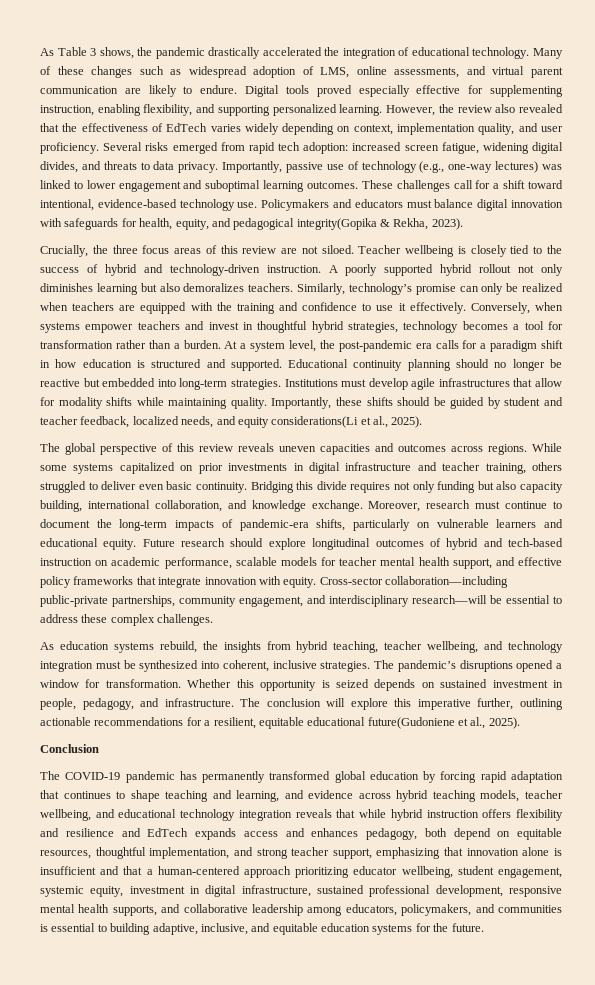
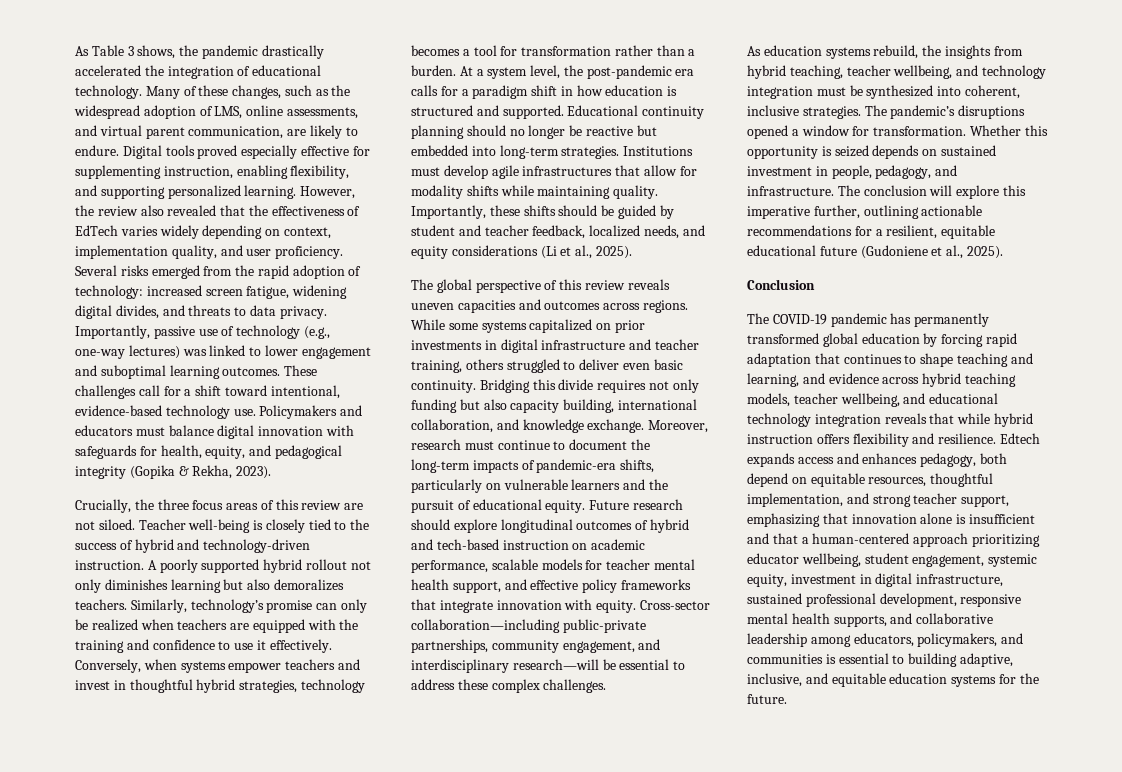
[91,66,133,78] changes -> [232,85,282,99] changes,
(182, 72) none -> [331,85,351,96] the
[40,86,118,94] communication -> [188,126,284,139] communication,
[248,142,349,154] rapid tech adoption: -> [235,265,362,279] [75,285,143,299] the rapid adoption of technology:
[296,218,377,230] integrity(Gopika -> [75,465,175,479] integrity (Gopika
[405,245,455,257] wellbeing -> [188,519,251,533] well-being
[271,416,359,428] considerations(Li -> [451,245,557,259] considerations (Li
(564, 523) none -> [648,479,668,490] [411,500,471,513] the pursuit of
[367,717,455,729] future(Gudoniene -> [819,245,928,259] future (Gudoniene
[65,828,189,837] resilience and EdTech -> [938,433,1040,444] resilience. Edtech

